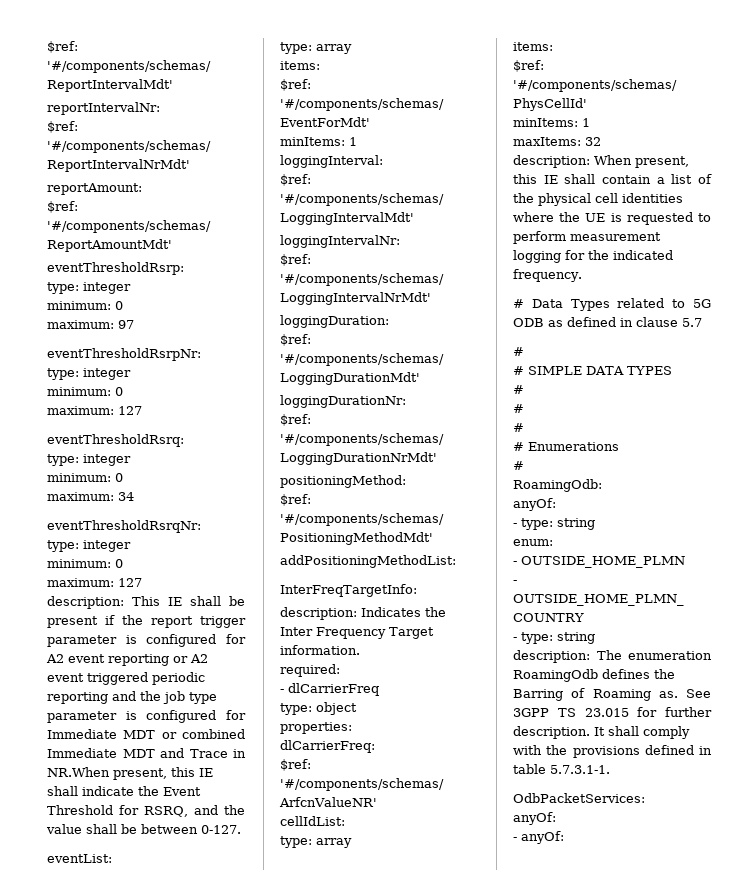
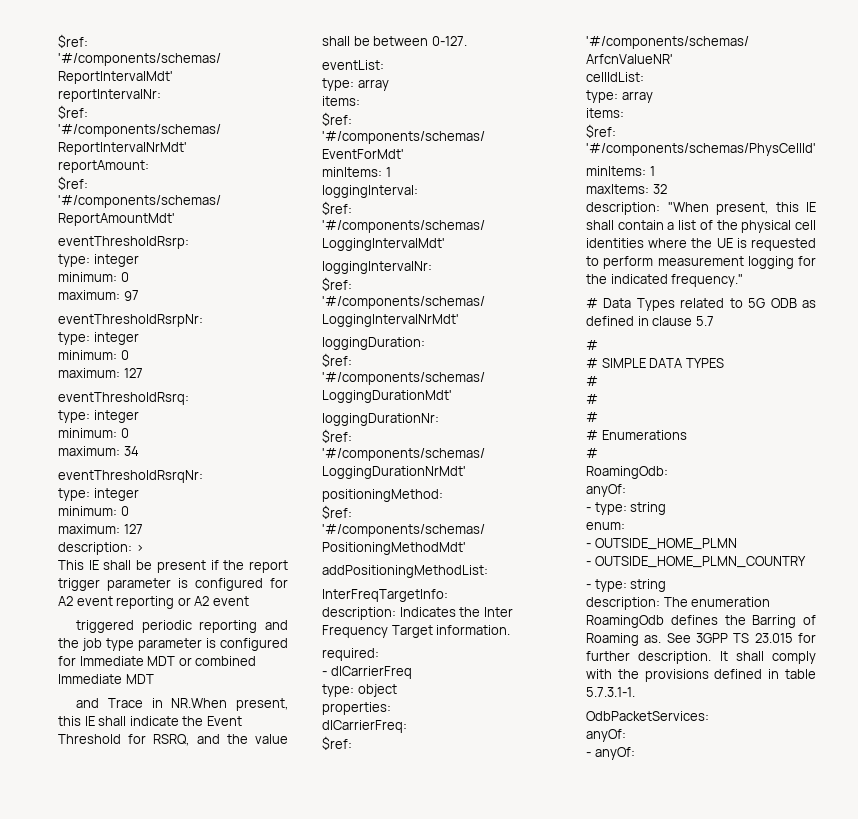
(124, 602) none -> [135,544,144,552] > //
(84, 677) none -> (249, 601) //
(155, 753) none -> (154, 679) //
[594,155,632,165] When -> [667,202,709,212] "When
[513,269,582,282] frequency. -> [671,274,744,287] frequency."

